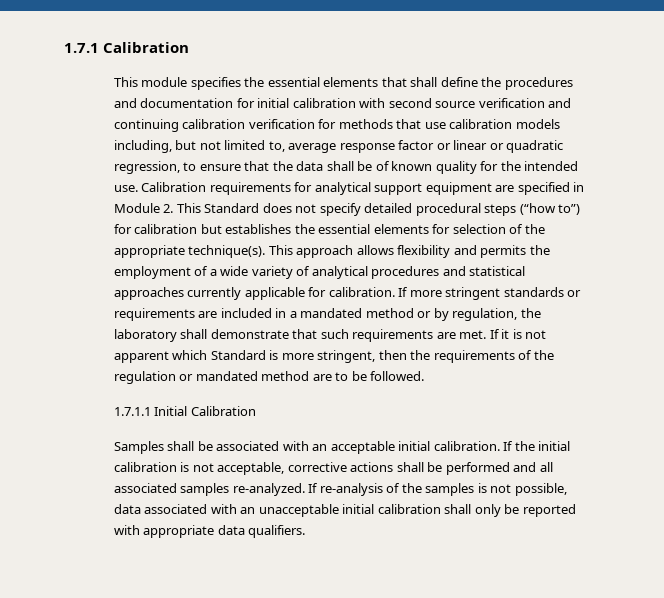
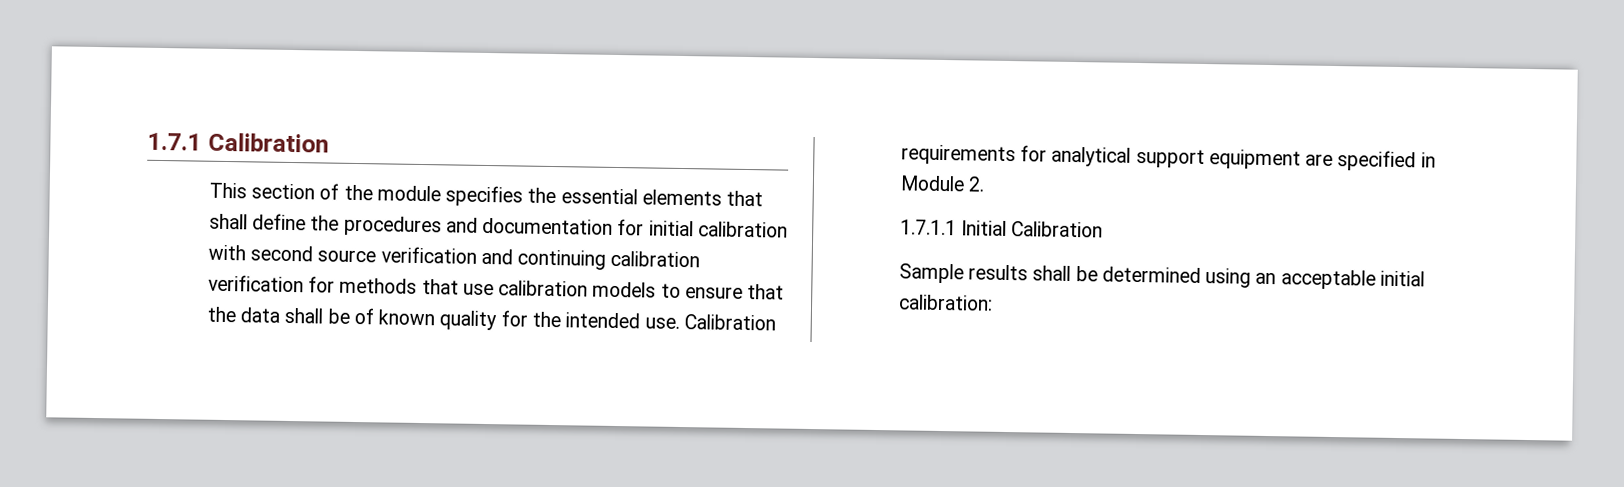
(138, 82) none -> [251,183,373,201] section of the
[113,140,564,153] [113,161,180,174] including, but not limited to, average response factor or linear or quadratic regression, -> (657, 289) none
[176,203,581,216] [113,224,545,234] [113,245,550,258] [113,266,526,279] [113,287,582,300] [113,308,541,321] [113,329,547,342] [113,350,554,363] [113,371,425,384] [113,406,256,416] [113,441,571,454] [113,462,553,475] [113,483,567,496] [113,504,576,517] [113,525,306,538] This Standard does not specify detailed procedural steps (“how to”) for calibration but establishes the essential elements for selection of the appropriate technique(s). This approach allows flexibility and permits the employment of a wide variety of analytical procedures and statistical approaches currently applicable for calibration. If more stringent standards or requirements are included in a mandated method or by regulation, the laboratory shall demonstrate that such requirements are met. If it is not apparent which Standard is more stringent, then the requirements of the regulation or mandated method are to be followed. // 1.7.1.1 Initial Calibration // Samples shall be associated with an acceptable initial calibration. If the initial calibration is not acceptable, corrective actions shall be performed and all associated samples re-analyzed. If re-analysis of the samples is not possible, data associated with an unacceptable initial calibration shall only be reported with appropriate data qualifiers. -> [899,219,1104,238] [898,263,1425,290] [897,294,993,311] // 1.7.1.1 Initial Calibration // Sample results shall be determined using an acceptable initial calibration:

